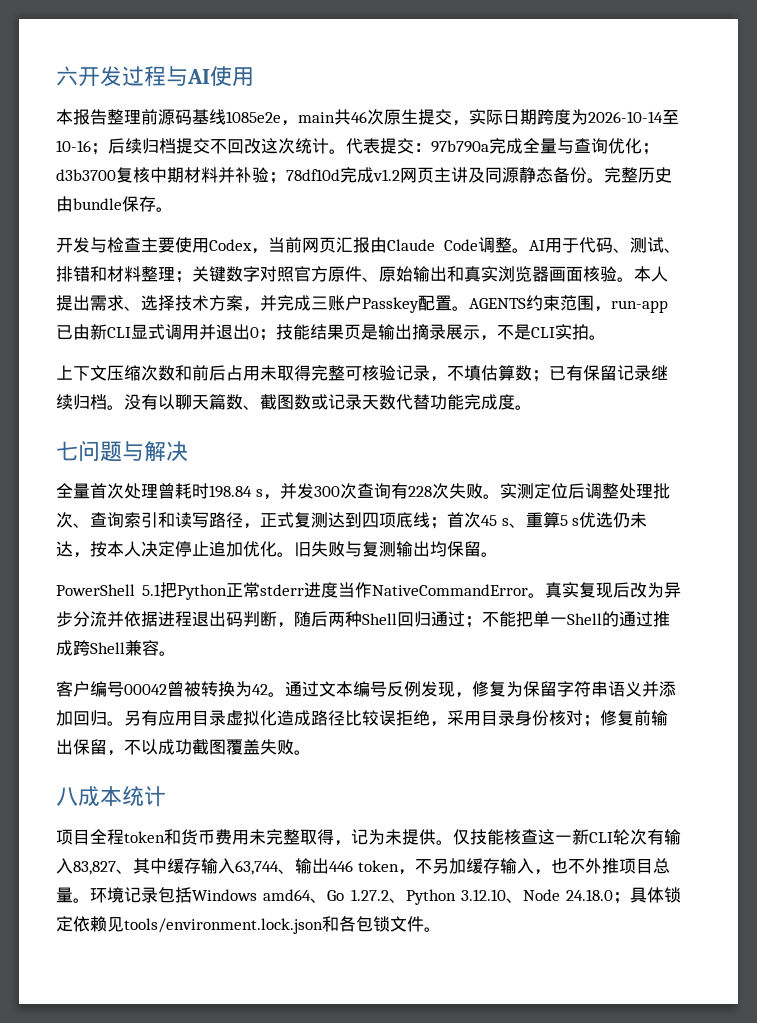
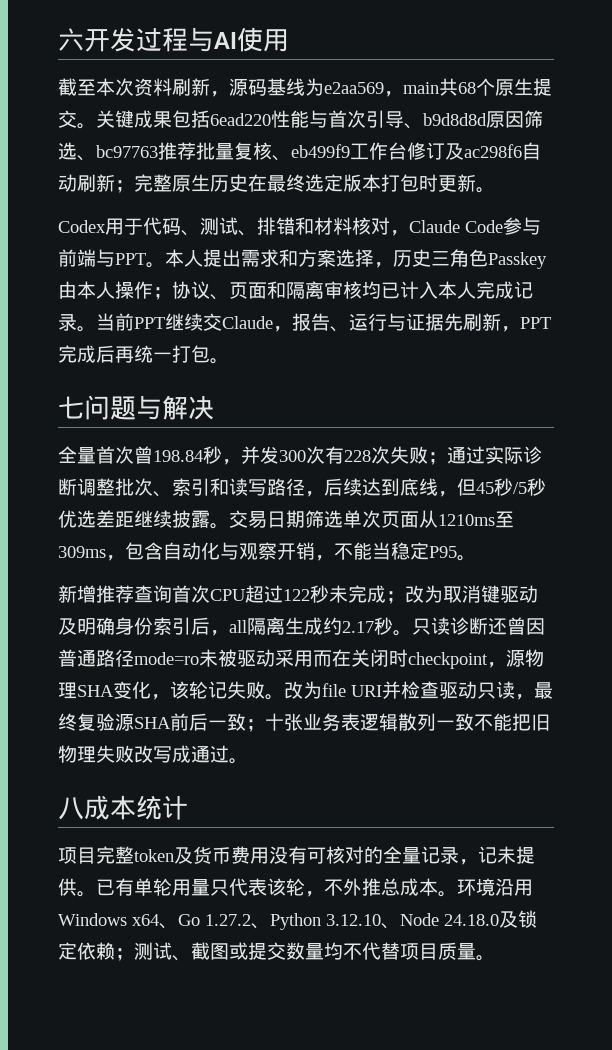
[56,109,158,125] 本报告整理前 -> [58,78,229,97] 截至本次资料刷新，
[226,111,281,123] 1085e2e -> [305,78,384,96] 为e2aa569
[351,109,384,125] 46次 -> [458,78,495,96] 68个
[452,109,679,126] [56,138,659,155] [56,167,672,184] [56,196,173,212] [56,237,545,254] ，实际日期跨度为2026-10-14至10-16；后续归档提交不回改这次统计。代表提交：97b790a完成全量与查询优化；d3b3700复核中期材料并补验；78df10d完成v1.2网页主讲及同源静态备份。完整历史由bundle保存。 // 开发与检查主要使用Codex，当前网页汇报由Claude Code调整。AI -> [77,110,543,129] [58,142,541,161] [58,174,495,193] [58,220,106,233] 。关键成果包括6ead220性能与首次引导、b9d8d8d原因筛选、bc97763推荐批量复核、eb499f9工作台修订及ac298f6自动刷新；完整原生历史在最终选定版本打包时更新。 // Codex
[141,266,668,283] [56,295,668,313] [56,324,606,341] [56,365,668,382] [56,394,515,410] 整理；关键数字对照官方原件、原始输出和真实浏览器画面核验。本人提出需求、选择技术方案，并完成三账户Passkey配置。AGENTS约束范围，run-app已由新CLI显式调用并退出0；技能结果页是输出摘录展示，不是CLI实拍。 // 上下文压缩次数和前后占用未取得完整可核验记录，不填估算数；已有保留记录继续归档。没有以聊天篇数、截图数或记录天数代替功能完成度 -> [352,217,541,236] [58,249,547,269] [58,281,533,300] [58,313,551,332] [58,345,210,363] 核对，Claude Code参与前端与PPT。本人提出需求和方案选择，历史三角色Passkey由本人操作；协议、页面和隔离审核均已计入本人完成记录。当前PPT继续交Claude，报告、运行与证据先刷新，PPT完成后再统一打包
[124,483,263,499] 处理曾耗时198.84 s -> [134,446,222,464] 曾198.84秒
[356,483,391,499] 查询 -> (325, 455) none
[482,483,670,499] [56,512,648,529] [56,541,498,558] [56,582,681,600] [56,611,670,628] [56,640,176,656] [56,681,676,698] [56,710,668,727] [56,739,311,756] [56,786,166,807] [56,829,681,846] [56,858,670,875] [56,887,312,903] 。实测定位后调整处理批次、查询索引和读写路径，正式复测达到四项底线；首次45 s、重算5 s优选仍未达，按本人决定停止追加优化。旧失败与复测输出均保留。 // PowerShell 5.1把Python正常stderr进度当作NativeCommandError。真实复现后改为异步分流并依据进程退出码判断，随后两种Shell回归通过；不能把单一Shell的通过推成跨Shell兼容。 // 客户编号00042曾被转换为42。通过文本编号反例发现，修复为保留字符串语义并添加回归。另有应用目录虚拟化造成路径比较误拒绝，采用目录身份核对；修复前输出保留，不以成功截图覆盖失败。 // 八成本统计 // 项目全程token和货币费用未完整取得，记为未提供。仅技能核查这一新CLI轮次有输入83,827、其中缓存输入63,744、输出446 token，不另加缓存输入，也不外推项目总量。环境记录包括Windows amd64 -> [428,446,542,465] [58,478,546,497] [58,510,514,529] [58,542,476,561] [58,585,538,604] [58,617,545,636] [58,649,544,669] [58,681,553,700] [58,713,550,732] [58,745,248,764] [58,795,188,820] [58,846,535,865] [58,878,533,897] [58,913,159,926] ；通过实际诊断调整批次、索引和读写路径，后续达到底线，但45秒/5秒优选差距继续披露。交易日期筛选单次页面从1210ms至309ms，包含自动化与观察开销，不能当稳定P95。 // 新增推荐查询首次CPU超过122秒未完成；改为取消键驱动及明确身份索引后，all隔离生成约2.17秒。只读诊断还曾因普通路径mode=ro未被驱动采用而在关闭时checkpoint，源物理SHA变化，该轮记失败。改为file URI并检查驱动只读，最终复验源SHA前后一致；十张业务表逻辑散列一致不能把旧物理失败改写成通过。 // 八成本统计 // 项目完整token及货币费用没有可核对的全量记录，记未提供。已有单轮用量只代表该轮，不外推总成本。环境沿用Windows x64
[613,887,664,904] ；具体 -> [499,911,518,928] 及
[107,916,424,934] 见tools/environment.lock.json和各包锁文件 -> [115,942,476,961] ；测试、截图或提交数量均不代替项目质量

